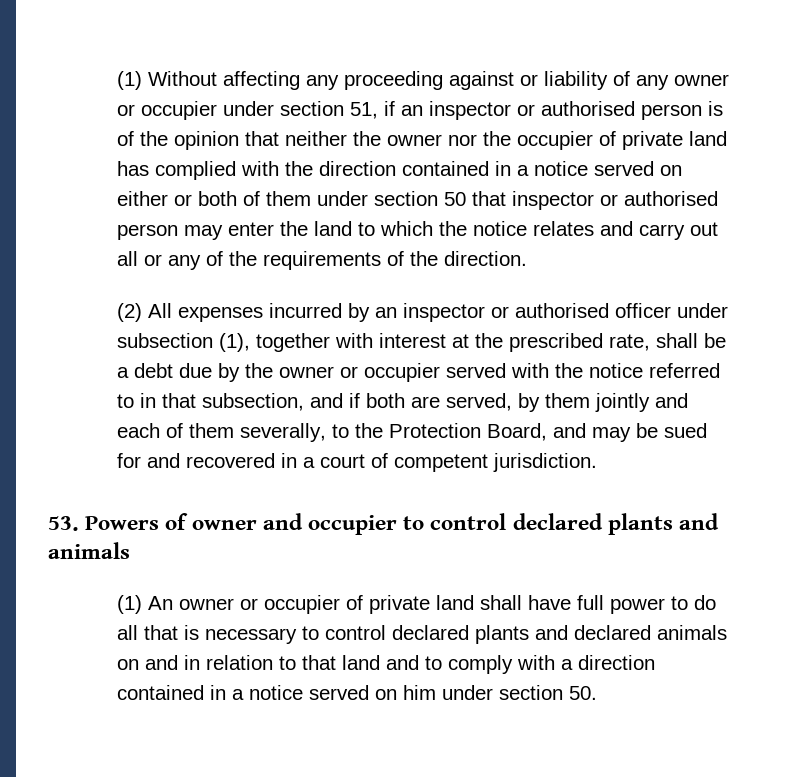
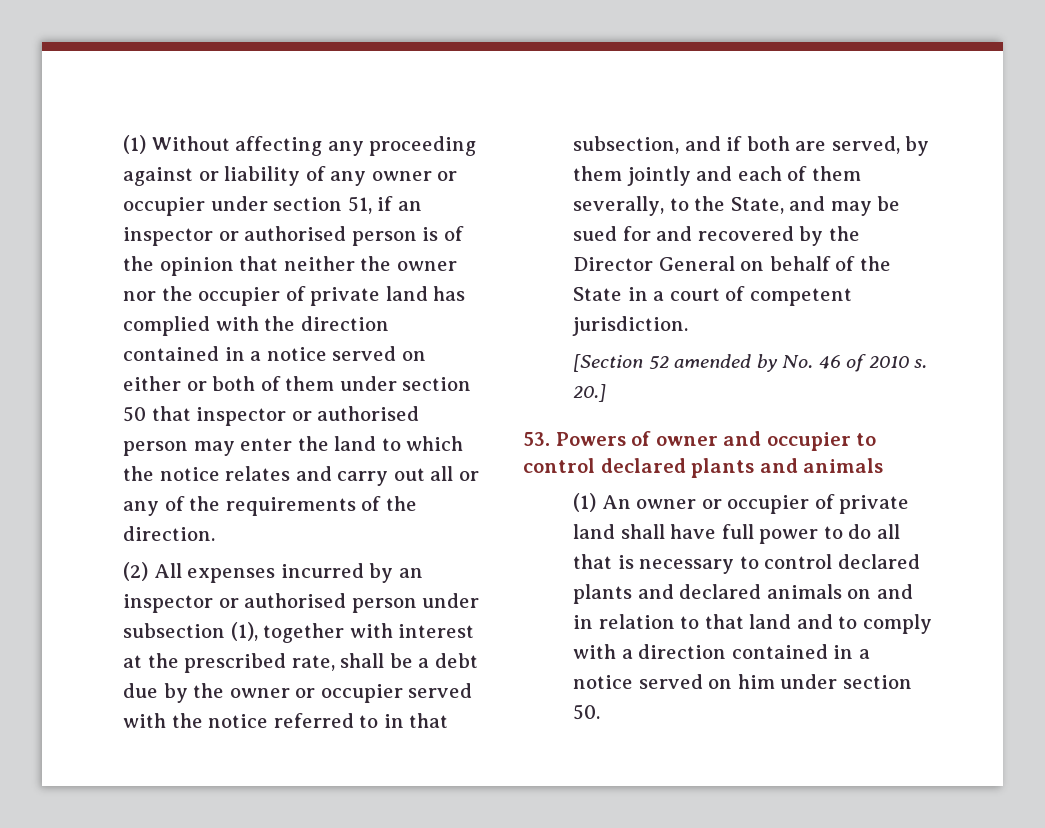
[615,303,672,318] officer -> [351,598,417,613] person
[389,423,548,441] Protection Board, -> [730,197,784,214] State,
(276, 460) none -> [799,226,860,246] [573,256,891,271] [573,287,623,301] by the Director General on behalf of the State
(598, 462) none -> [573,354,928,372] [573,384,607,402] // [Section 52 amended by No. 46 of 2010 s. 20.]

